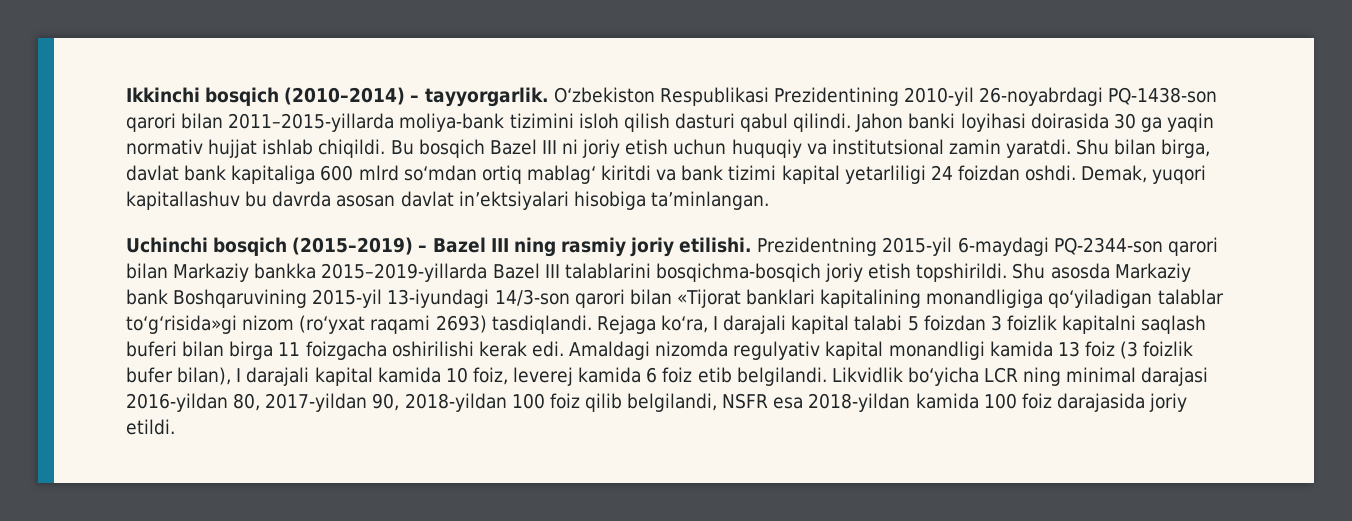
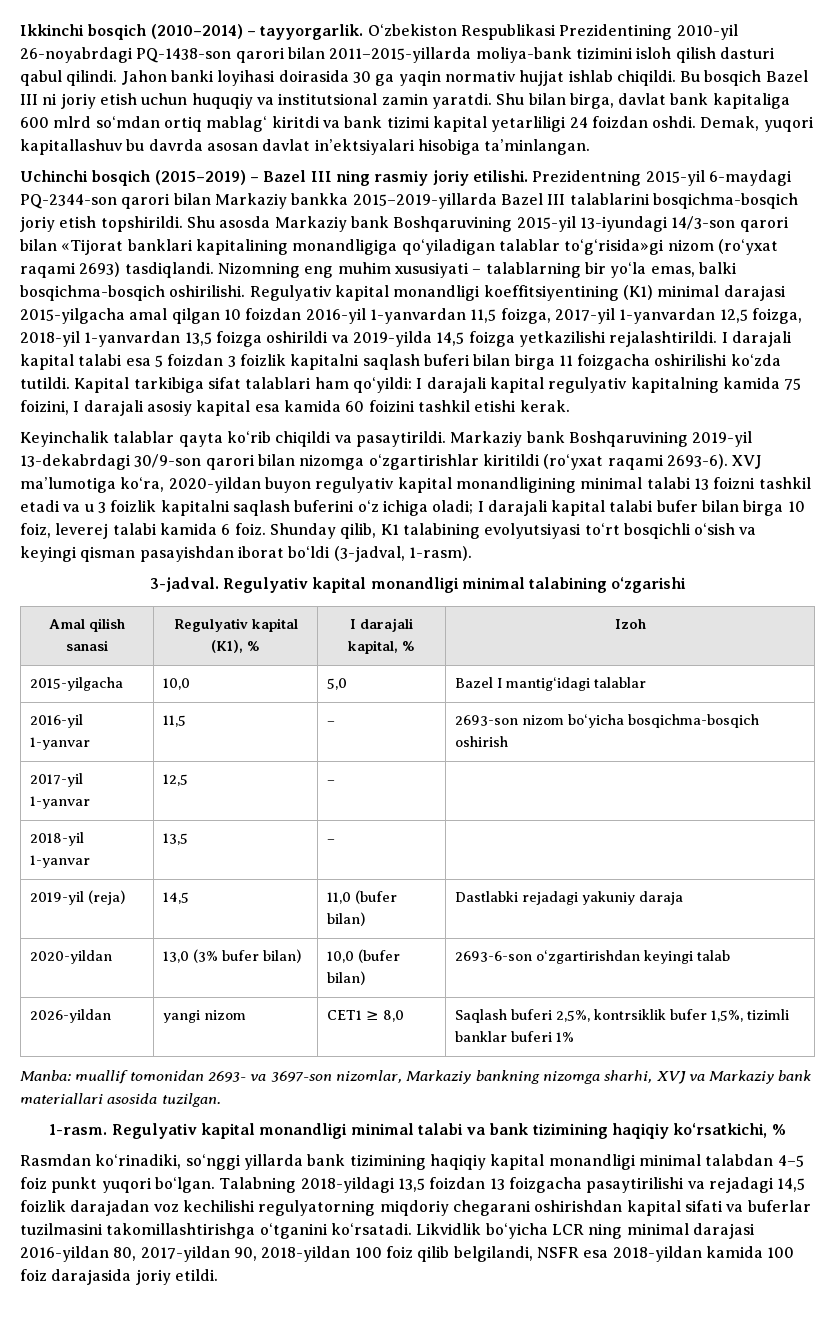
[596,315,903,334] Rejaga ko‘ra, I darajali kapital talabi -> [217,262,737,278] [20,285,786,301] [20,308,802,324] [20,331,792,347] [20,354,151,370] Nizomning eng muhim xususiyati – talablarning bir yo‘la emas, balki bosqichma-bosqich oshirilishi. Regulyativ kapital monandligi koeffitsiyentining (K1) minimal darajasi 2015-yilgacha amal qilgan 10 foizdan 2016-yil 1-yanvardan 11,5 foizga, 2017-yil 1-yanvardan 12,5 foizga, 2018-yil 1-yanvardan 13,5 foizga oshirildi va 2019-yilda 14,5 foizga yetkazilishi rejalashtirildi. I darajali kapital talabi esa
[478,341,1194,360] [126,367,441,386] kerak edi. Amaldagi nizomda regulyativ kapital monandligi kamida 13 foiz (3 foizlik bufer bilan), I darajali kapital kamida -> [730,354,781,366] [20,377,802,393] [20,400,570,416] [20,431,753,447] [20,454,763,470] [20,477,811,493] [20,500,784,516] ko‘zda tutildi. Kapital tarkibiga sifat talablari ham qo‘yildi: I darajali kapital regulyativ kapitalning kamida 75 foizini, I darajali asosiy kapital esa kamida 60 foizini tashkil etishi kerak. // Keyinchalik talablar qayta ko‘rib chiqildi va pasaytirildi. Markaziy bank Boshqaruvining 2019-yil 13-dekabrdagi 30/9-son qarori bilan nizomga o‘zgartirishlar kiritildi (ro‘yxat raqami 2693-6). XVJ ma’lumotiga ko‘ra, 2020-yildan buyon regulyativ kapital monandligining minimal talabi 13 foizni tashkil etadi va u 3 foizlik kapitalni saqlash buferini o‘z ichiga oladi; I darajali kapital talabi bufer bilan birga
(574, 376) none -> [112,523,157,535] talabi
[662,367,827,386] foiz etib belgilandi. -> [234,523,757,539] [20,546,472,562] [149,577,687,593] [49,618,125,632] [66,640,108,651] [173,618,298,632] [211,640,260,653] [350,618,414,632] [348,640,416,654] [614,619,646,629] [29,677,123,691] [162,678,190,690] [326,678,347,690] [454,677,646,691] [29,714,83,728] [29,737,90,750] [162,715,186,727] [326,721,335,725] [454,714,759,728] [454,736,508,747] [29,773,83,787] [29,796,90,809] [162,774,188,786] [326,780,335,784] [29,832,84,846] [29,855,90,868] [162,833,188,845] [326,839,335,843] [29,890,125,905] [162,892,189,904] [326,890,397,904] [326,912,365,926] [454,891,683,905] [29,950,112,964] [162,949,301,963] [326,949,400,963] [326,971,365,985] [454,950,730,964] [29,1009,111,1023] [162,1010,246,1023] [326,1010,404,1022] [454,1009,789,1023] [454,1031,574,1042] [20,1070,812,1084] [20,1093,221,1107] [49,1123,786,1139] [20,1154,804,1170] [20,1177,806,1193] [20,1200,811,1216] [20,1223,412,1239] foiz. Shunday qilib, K1 talabining evolyutsiyasi to‘rt bosqichli o‘sish va keyingi qisman pasayishdan iborat bo‘ldi (3-jadval, 1-rasm). // 3-jadval. Regulyativ kapital monandligi minimal talabining o‘zgarishi // Amal qilish sanasi | Regulyativ kapital (K1), % | I darajali kapital, % | Izoh // 2015-yilgacha | 10,0 | 5,0 | Bazel I mantig‘idagi talablar // 2016-yil 1-yanvar | 11,5 | – | 2693-son nizom bo‘yicha bosqichma-bosqich oshirish // 2017-yil 1-yanvar | 12,5 | – | // 2018-yil 1-yanvar | 13,5 | – | // 2019-yil (reja) | 14,5 | 11,0 (bufer bilan) | Dastlabki rejadagi yakuniy daraja // 2020-yildan | 13,0 (3% bufer bilan) | 10,0 (bufer bilan) | 2693-6-son o‘zgartirishdan keyingi talab // 2026-yildan | yangi nizom | CET1 ≥ 8,0 | Saqlash buferi 2,5%, kontrsiklik bufer 1,5%, tizimli banklar buferi 1% // Manba: muallif tomonidan 2693- va 3697-son nizomlar, Markaziy bankning nizomga sharhi, XVJ va Markaziy bank materiallari asosida tuzilgan. // 1-rasm. Regulyativ kapital monandligi minimal talabi va bank tizimining haqiqiy ko‘rsatkichi, % // Rasmdan ko‘rinadiki, so‘nggi yillarda bank tizimining haqiqiy kapital monandligi minimal talabdan 4–5 foiz punkt yuqori bo‘lgan. Talabning 2018-yildagi 13,5 foizdan 13 foizgacha pasaytirilishi va rejadagi 14,5 foizlik darajadan voz kechilishi regulyatorning miqdoriy chegarani oshirishdan kapital sifati va buferlar tuzilmasini takomillashtirishga o‘tganini ko‘rsatadi.

